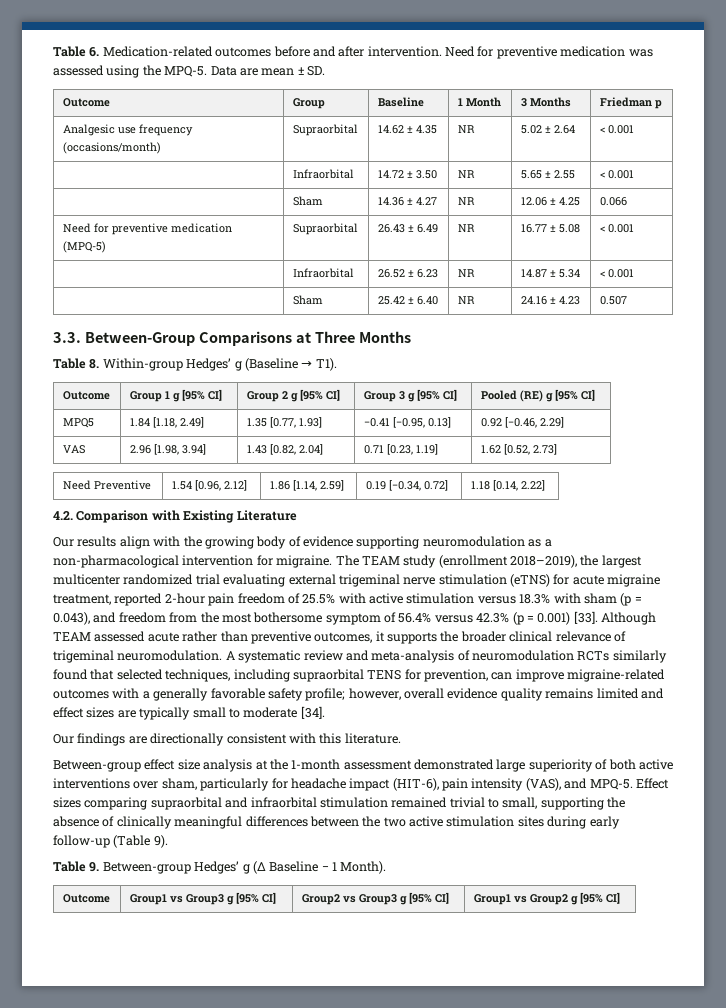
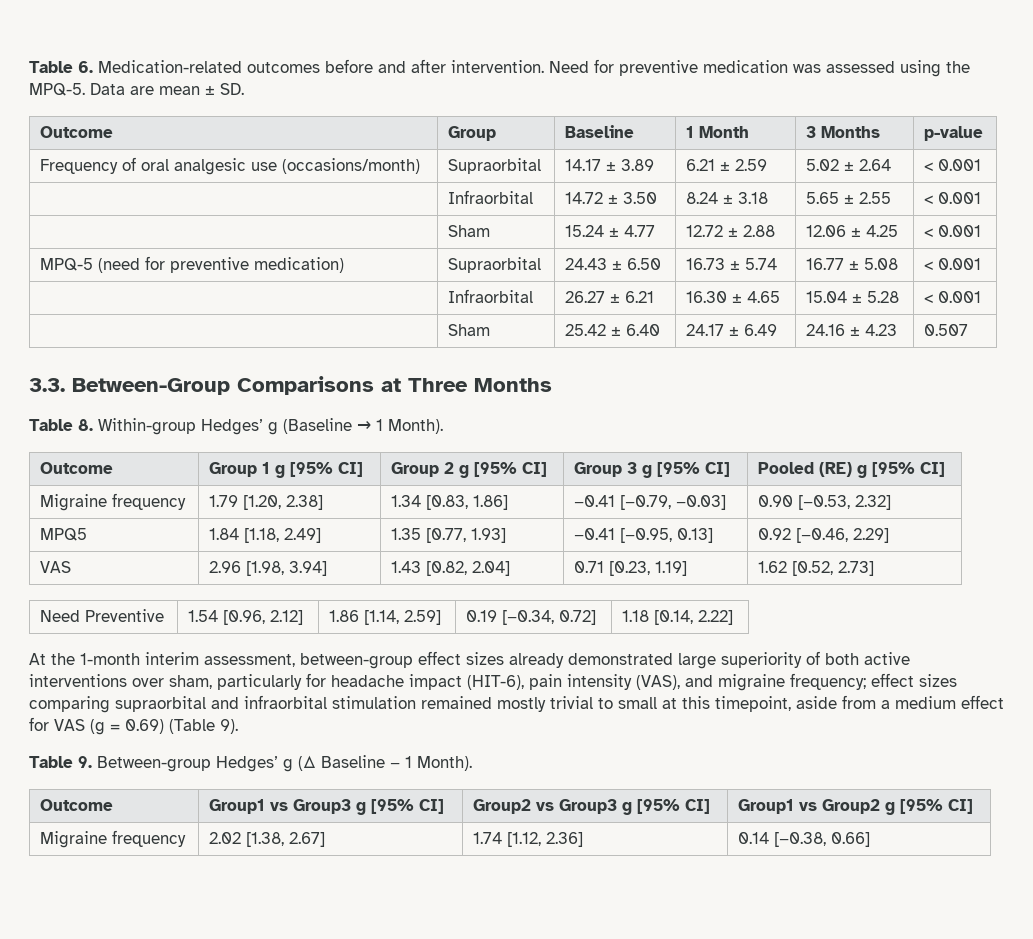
[599,97,662,109] [62,124,193,136] [62,142,161,154] [292,124,358,136] [377,125,437,134] [457,125,475,133] Friedman p // Analgesic use frequency (occasions/month) | Supraorbital | 14.62 ± 4.35 | NR -> [924,126,984,141] [40,157,421,175] [448,158,542,174] [565,159,655,171] [686,159,768,171] p-value // Frequency of oral analgesic use (occasions/month) | Supraorbital | 14.17 ± 3.89 | 6.21 ± 2.59
[457,170,475,178] NR -> [686,192,769,204] 8.24 ± 3.18
[377,197,437,206] [457,197,475,205] [520,197,580,206] [599,197,627,206] [62,223,232,235] [62,241,106,253] [292,223,358,235] [377,224,438,233] [457,224,475,232] 14.36 ± 4.27 | NR | 12.06 ± 4.25 | 0.066 // Need for preventive medication (MPQ-5) | Supraorbital | 26.43 ± 6.49 | NR -> [565,225,656,237] [686,225,776,237] [806,225,899,237] [924,225,982,237] [40,256,345,273] [448,257,542,273] [565,258,662,270] [686,258,778,270] 15.24 ± 4.77 | 12.72 ± 2.88 | 12.06 ± 4.25 | < 0.001 // MPQ-5 (need for preventive medication) | Supraorbital | 24.43 ± 6.50 | 16.73 ± 5.74
[377,269,438,278] [457,269,475,277] [520,269,580,278] 26.52 ± 6.23 | NR | 14.87 ± 5.34 -> [565,291,655,303] [686,291,781,303] [806,291,900,303] 26.27 ± 6.21 | 16.30 ± 4.65 | 15.04 ± 5.28
[457,296,475,304] NR -> [686,324,778,336] 24.17 ± 6.49
[315,358,337,371] T1). -> [376,419,443,434] 1 Month).
(595, 395) none -> [40,493,187,511] [209,495,324,510] [391,495,509,510] [574,495,727,510] [758,495,892,510] // Migraine frequency | 1.79 [1.20, 2.38] | 1.34 [0.83, 1.86] | −0.41 [−0.79, −0.03] | 0.90 [−0.53, 2.32]
[53,510,297,523] [53,536,552,549] [53,555,642,568] [53,574,661,587] [53,593,642,606] [53,611,656,625] [53,631,626,644] [53,650,667,663] [53,669,666,682] [53,688,664,701] [53,706,325,720] [53,733,401,746] [53,759,412,772] 4.2. Comparison with Existing Literature // Our results align with the growing body of evidence supporting neuromodulation as a non-pharmacological intervention for migraine. The TEAM study (enrollment 2018–2019), the largest multicenter randomized trial evaluating external trigeminal nerve stimulation (eTNS) for acute migraine treatment, reported 2-hour pain freedom of 25.5% with active stimulation versus 18.3% with sham (p = 0.043), and freedom from the most bothersome symptom of 56.4% versus 42.3% (p = 0.001) [33]. Although TEAM assessed acute rather than preventive outcomes, it supports the broader clinical relevance of trigeminal neuromodulation. A systematic review and meta-analysis of neuromodulation RCTs similarly found that selected techniques, including supraorbital TENS for prevention, can improve migraine-related outcomes with a generally favorable safety profile; however, overall evidence quality remains limited and effect sizes are typically small to moderate [34]. // Our findings are directionally consistent with this literature. // Between-group effect size analysis at the 1-month assessment -> [29,651,564,669] At the 1-month interim assessment, between-group effect sizes already
[589,778,669,790] MPQ-5. Effect -> [718,673,914,691] migraine frequency; effect
(448, 802) none -> [497,697,546,712] mostly
[502,797,626,810] [53,816,620,829] [53,835,110,848] small, supporting the absence of clinically meaningful differences between the two active stimulation sites during early follow-up -> [618,695,1004,712] [29,717,164,735] small at this timepoint, aside from a medium effect for VAS (g = 0.69)
(620, 898) none -> [40,830,187,848] [209,832,326,847] [473,832,584,847] [738,832,871,847] // Migraine frequency | 2.02 [1.38, 2.67] | 1.74 [1.12, 2.36] | 0.14 [−0.38, 0.66]

